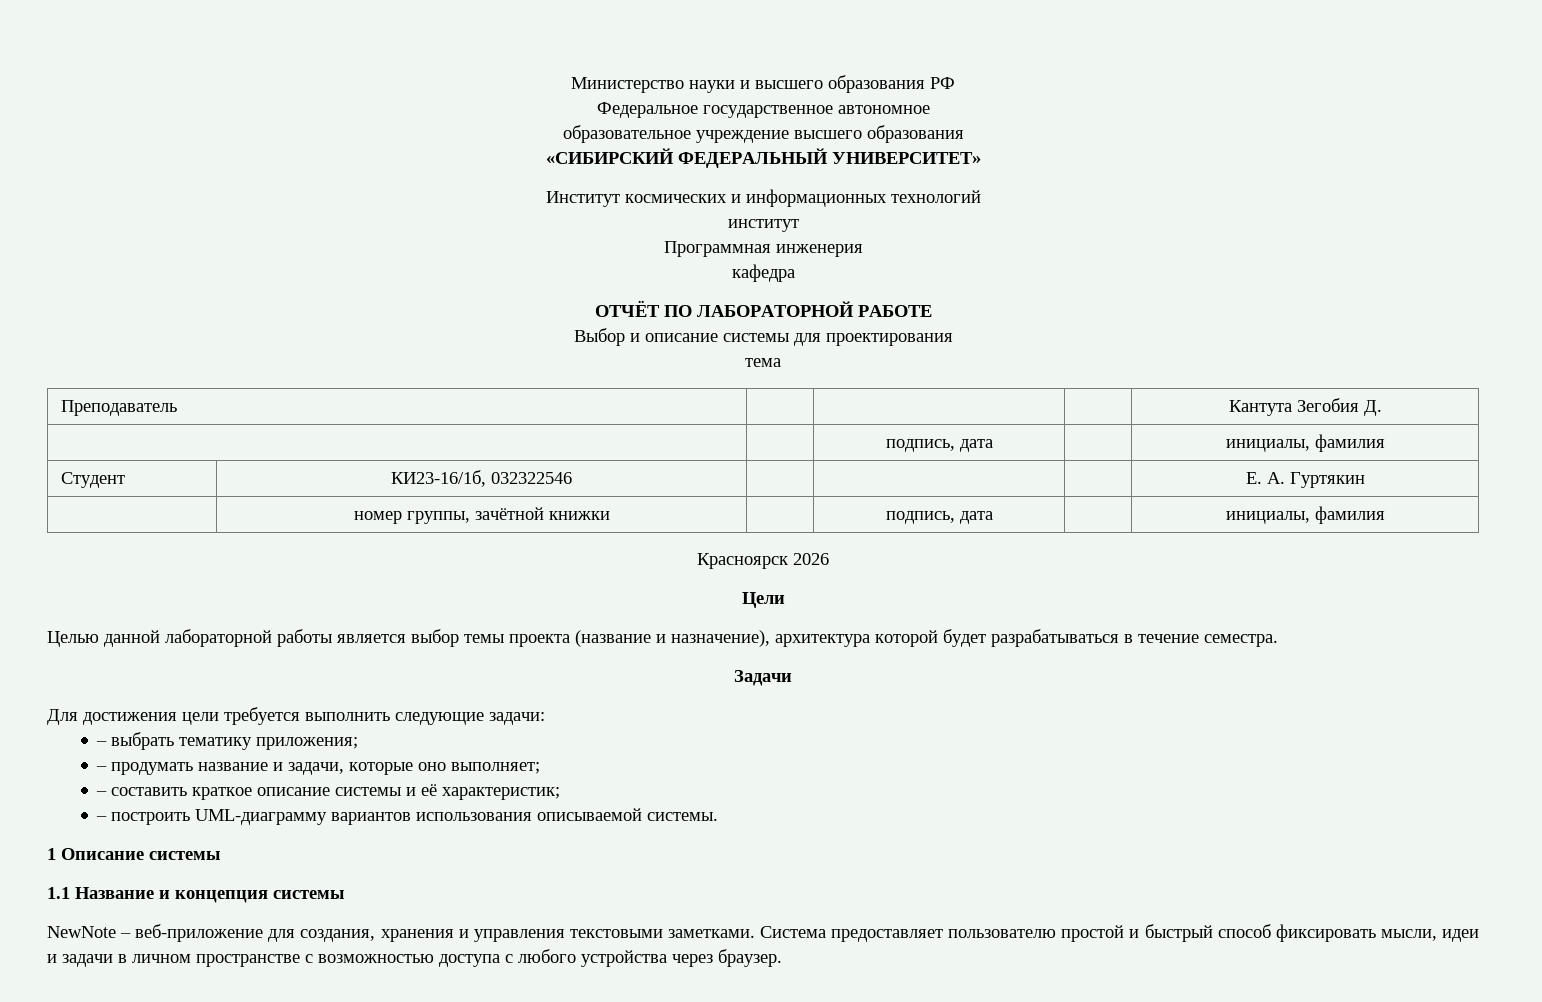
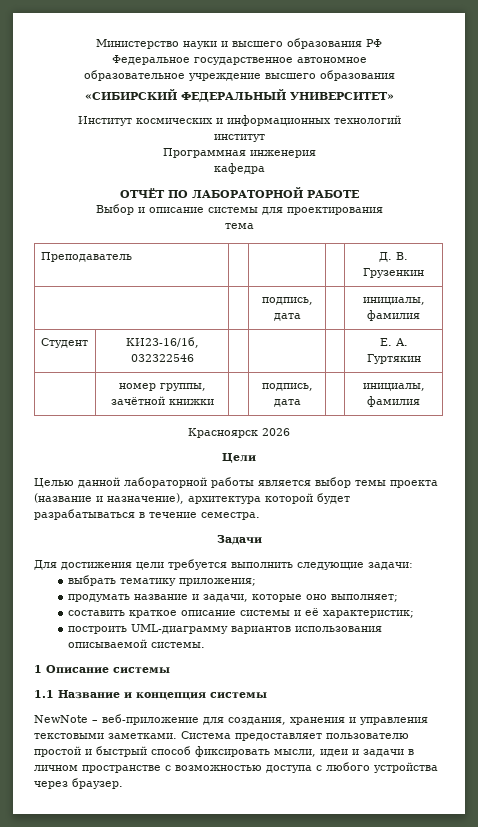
[1228,398,1359,416] Кантута Зегобия -> (132, 257) none
(1382, 408) none -> [396,252,408,260] [363,268,424,278] В. Грузенкин
[96,741,108,746] – -> (413, 566) none
[96,766,108,771] – -> (256, 582) none
[96,791,108,796] – -> (398, 598) none
[96,816,108,821] – -> (414, 614) none

